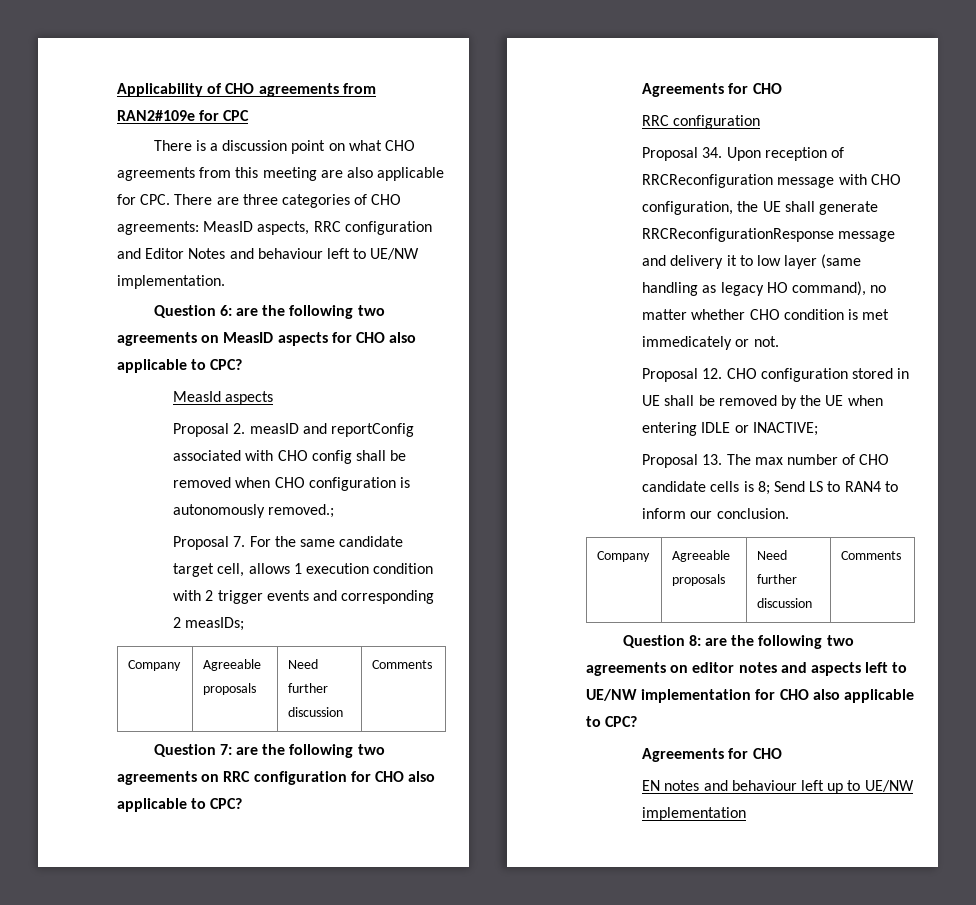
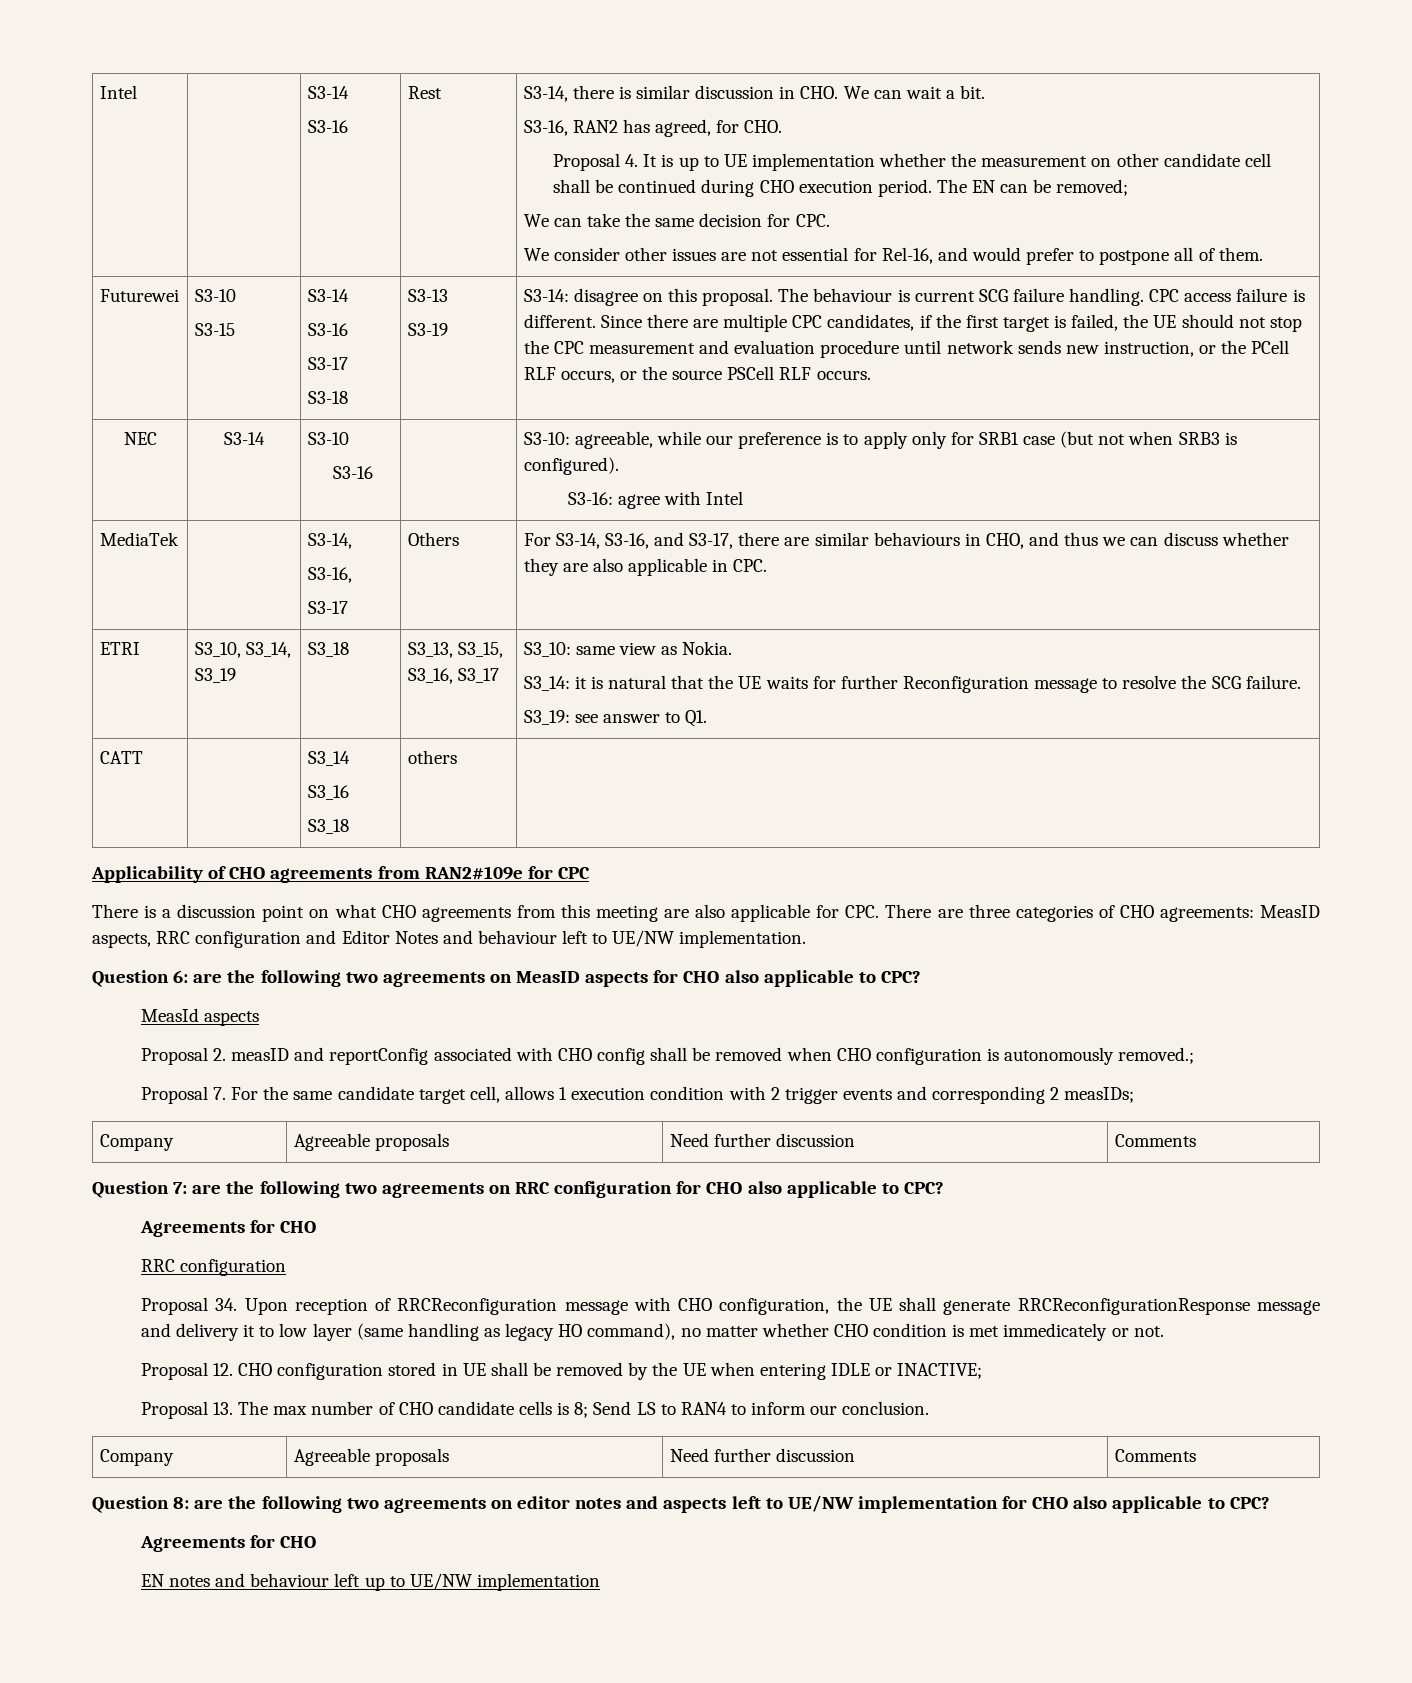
(117, 90) none -> [99,85,137,99] [307,86,349,99] [307,120,348,133] [407,86,442,99] [523,85,986,102] [523,119,783,137] [553,153,1271,171] [553,179,1129,197] [523,213,830,227] [523,247,1263,265] [99,289,179,302] [194,289,236,302] [194,323,235,336] [307,289,349,302] [307,323,348,336] [307,357,348,370] [307,391,348,404] [407,289,448,302] [407,323,448,336] [523,288,1305,306] [523,314,1302,332] [523,340,1290,358] [523,366,871,383] [123,432,157,445] [224,432,266,445] [307,432,349,445] [333,466,374,479] [523,431,1237,449] [523,457,619,475] [567,491,744,509] [99,532,179,546] [307,533,352,549] [307,567,352,583] [307,601,348,614] [407,532,459,546] [523,532,1289,549] [523,558,768,576] [99,642,140,655] [194,642,291,658] [194,668,236,683] [307,642,349,657] [407,642,503,658] [407,668,499,684] [523,641,733,657] [523,675,1301,693] [523,710,708,727] [99,751,143,764] [307,751,350,766] [307,785,349,800] [307,819,349,834] [407,750,457,764] Intel | | S3-14 // S3-16 | Rest | S3-14, there is similar discussion in CHO. We can wait a bit. // S3-16, RAN2 has agreed, for CHO. // Proposal 4. It is up to UE implementation whether the measurement on other candidate cell shall be continued during CHO execution period. The EN can be removed; // We can take the same decision for CPC. // We consider other issues are not essential for Rel-16, and would prefer to postpone all of them. // Futurewei | S3-10 // S3-15 | S3-14 // S3-16 // S3-17 // S3-18 | S3-13 // S3-19 | S3-14: disagree on this proposal. The behaviour is current SCG failure handling. CPC access failure is different. Since there are multiple CPC candidates, if the first target is failed, the UE should not stop the CPC measurement and evaluation procedure until network sends new instruction, or the PCell RLF occurs, or the source PSCell RLF occurs. // NEC | S3-14 | S3-10 // S3-16 | | S3-10: agreeable, while our preference is to apply only for SRB1 case (but not when SRB3 is configured). // S3-16: agree with Intel // MediaTek | | S3-14, // S3-16, // S3-17 | Others | For S3-14, S3-16, and S3-17, there are similar behaviours in CHO, and thus we can discuss whether they are also applicable in CPC. // ETRI | S3_10, S3_14, S3_19 | S3_18 | S3_13, S3_15, S3_16, S3_17 | S3_10: same view as Nokia. // S3_14: it is natural that the UE waits for further Reconfiguration message to resolve the SCG failure. // S3_19: see answer to Q1. // CATT | | S3_14 // S3_16 // S3_18 | others | //

